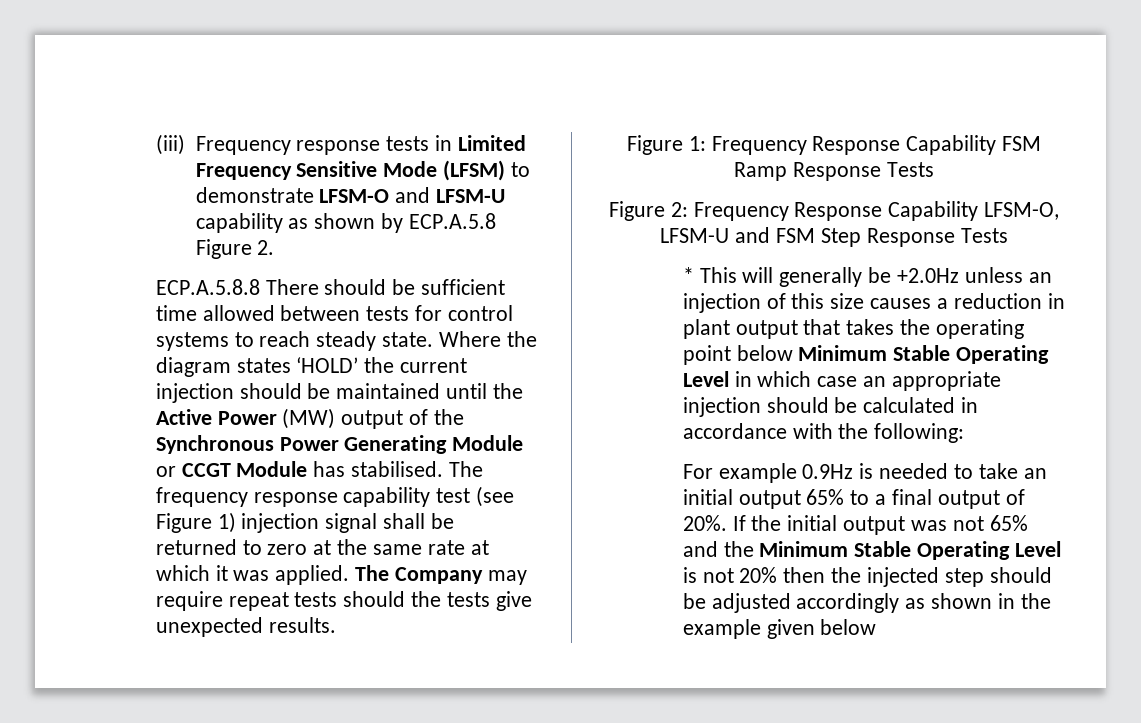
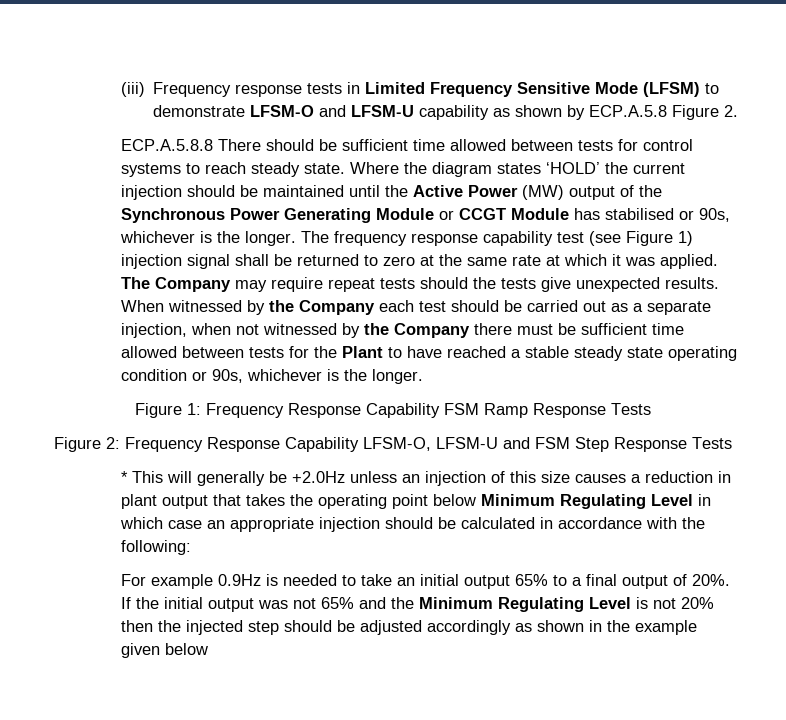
[351,461,444,477] stabilised. -> [605,208,731,222] [120,231,297,246] stabilised or 90s, whichever is the longer.
(336, 625) none -> [121,300,712,315] [121,323,685,338] [121,346,738,361] [121,369,424,384] When witnessed by the Company each test should be carried out as a separate injection, when not witnessed by the Company there must be sufficient time allowed between tests for the Plant to have reached a stable steady state operating condition or 90s, whichever is the longer.
[893,345,1050,364] Stable Operating -> [560,494,647,509] Regulating
[854,541,1011,560] Stable Operating -> [498,597,585,612] Regulating

